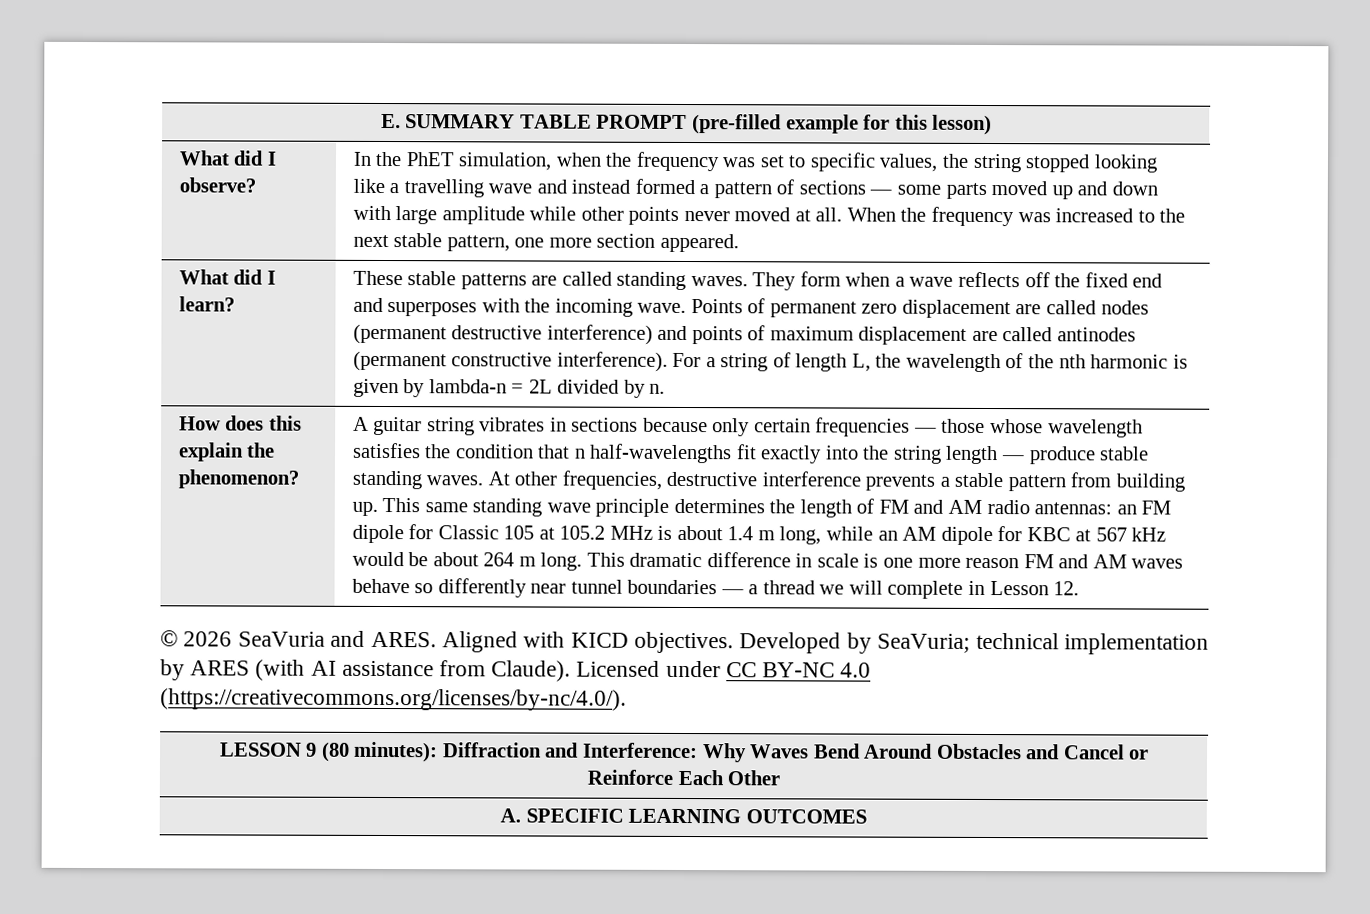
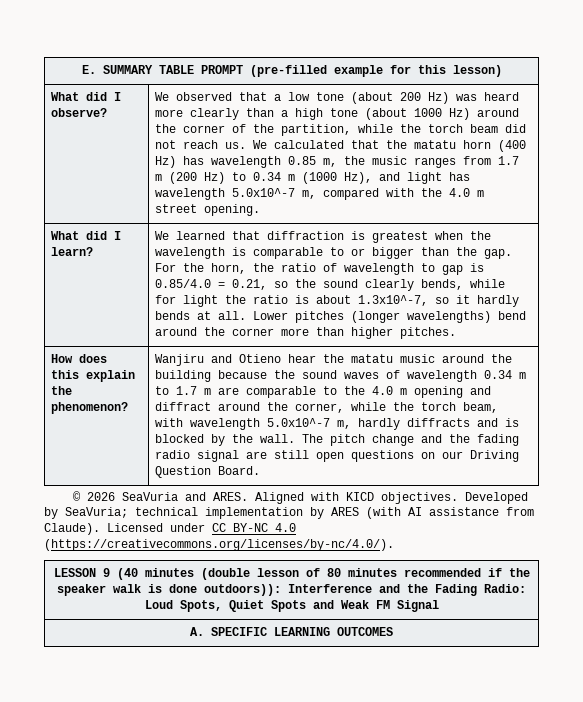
[352,151,1158,173] [352,178,1158,200] [352,205,1186,227] [352,233,739,253] [178,269,276,285] [178,296,235,312] [352,270,1163,291] [352,297,1149,319] [352,323,1136,345] [352,350,1188,373] [352,378,666,398] In the PhET simulation, when the frequency was set to specific values, the string stopped looking like a travelling wave and instead formed a pattern of sections — some parts moved up and down with large amplitude while other points never moved at all. When the frequency was increased to the next stable pattern, one more section appeared. // What did I learn? | These stable patterns are called standing waves. They form when a wave reflects off the fixed end and superposes with the incoming wave. Points of permanent zero displacement are called nodes (permanent destructive interference) and points of maximum displacement are called antinodes (permanent constructive interference). For a string of length L, the wavelength of the nth harmonic is given by lambda-n = 2L divided by n. -> [155,92,520,104] [155,108,520,120] [155,124,527,136] [155,140,527,152] [155,156,520,168] [155,172,471,184] [155,188,485,200] [155,204,261,216] [51,231,122,240] [51,247,94,256] [155,231,492,243] [155,247,513,259] [155,263,485,275] [155,279,506,291] [155,295,520,307] [155,311,527,323] [155,327,457,339] We observed that a low tone (about 200 Hz) was heard more clearly than a high tone (about 1000 Hz) around the corner of the partition, while the torch beam did not reach us. We calculated that the matatu horn (400 Hz) has wavelength 0.85 m, the music ranges from 1.7 m (200 Hz) to 0.34 m (1000 Hz), and light has wavelength 5.0x10^-7 m, compared with the 4.0 m street opening. // What did I learn? | We learned that diffraction is greatest when the wavelength is comparable to or bigger than the gap. For the horn, the ratio of wavelength to gap is 0.85/4.0 = 0.21, so the sound clearly bends, while for light the ratio is about 1.3x10^-7, so it hardly bends at all. Lower pitches (longer wavelengths) bend around the corner more than higher pitches.
[352,416,1143,438] [351,442,1150,465] [351,470,1186,492] [351,497,1172,518] [351,524,1167,546] [351,551,1184,571] [351,578,1080,599] A guitar string vibrates in sections because only certain frequencies — those whose wavelength satisfies the condition that n half-wavelengths fit exactly into the string length — produce stable standing waves. At other frequencies, destructive interference prevents a stable pattern from building up. This same standing wave principle determines the length of FM and AM radio antennas: an FM dipole for Classic 105 at 105.2 MHz is about 1.4 m long, while an AM dipole for KBC at 567 kHz would be about 264 m long. This dramatic difference in scale is one more reason FM and AM waves behave so differently near tunnel boundaries — a thread we will complete in Lesson 12. -> [155,354,513,366] [155,370,527,382] [155,386,492,398] [155,402,499,413] [155,418,520,430] [155,434,520,446] [155,450,520,462] [155,466,261,478] Wanjiru and Otieno hear the matatu music around the building because the sound waves of wavelength 0.34 m to 1.7 m are comparable to the 4.0 m opening and diffract around the corner, while the torch beam, with wavelength 5.0x10^-7 m, hardly diffracts and is blocked by the wall. The pitch change and the fading radio signal are still open questions on our Driving Question Board.
[320,741,1150,763] [586,769,781,786] (80 minutes): Diffraction and Interference: Why Waves Bend Around Obstacles and Cancel or Reinforce Each Other -> [116,568,530,580] [57,584,526,596] [144,600,439,612] (40 minutes (double lesson of 80 minutes recommended if the speaker walk is done outdoors)): Interference and the Fading Radio: Loud Spots, Quiet Spots and Weak FM Signal

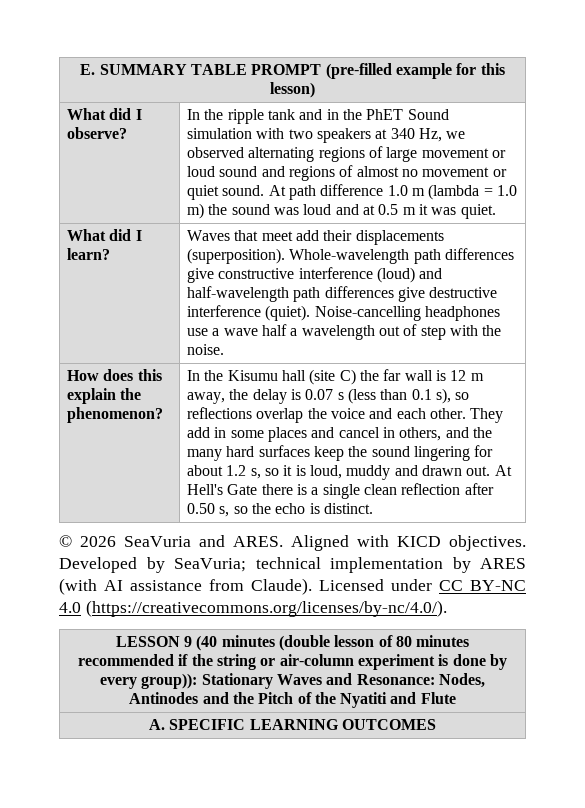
[155,92,520,104] [155,108,520,120] [155,124,527,136] [155,140,527,152] [155,156,520,168] [155,172,471,184] [155,188,485,200] [155,204,261,216] [51,231,122,240] [51,247,94,256] [155,231,492,243] [155,247,513,259] [155,263,485,275] [155,279,506,291] [155,295,520,307] [155,311,527,323] [155,327,457,339] We observed that a low tone (about 200 Hz) was heard more clearly than a high tone (about 1000 Hz) around the corner of the partition, while the torch beam did not reach us. We calculated that the matatu horn (400 Hz) has wavelength 0.85 m, the music ranges from 1.7 m (200 Hz) to 0.34 m (1000 Hz), and light has wavelength 5.0x10^-7 m, compared with the 4.0 m street opening. // What did I learn? | We learned that diffraction is greatest when the wavelength is comparable to or bigger than the gap. For the horn, the ratio of wavelength to gap is 0.85/4.0 = 0.21, so the sound clearly bends, while for light the ratio is about 1.3x10^-7, so it hardly bends at all. Lower pitches (longer wavelengths) bend around the corner more than higher pitches. -> [187,109,449,124] [187,128,466,143] [187,146,507,162] [187,165,507,181] [187,184,517,200] [187,203,496,219] [67,229,142,241] [67,248,111,260] [187,230,444,245] [187,248,515,264] [187,267,443,283] [187,286,498,302] [187,305,501,321] [187,324,502,340] [187,344,225,355] In the ripple tank and in the PhET Sound simulation with two speakers at 340 Hz, we observed alternating regions of large movement or loud sound and regions of almost no movement or quiet sound. At path difference 1.0 m (lambda = 1.0 m) the sound was loud and at 0.5 m it was quiet. // What did I learn? | Waves that meet add their displacements (superposition). Whole-wavelength path differences give constructive interference (loud) and half-wavelength path differences give destructive interference (quiet). Noise-cancelling headphones use a wave half a wavelength out of step with the noise.
[155,354,513,366] [155,370,527,382] [155,386,492,398] [155,402,499,413] [155,418,520,430] [155,434,520,446] [155,450,520,462] [155,466,261,478] Wanjiru and Otieno hear the matatu music around the building because the sound waves of wavelength 0.34 m to 1.7 m are comparable to the 4.0 m opening and diffract around the corner, while the torch beam, with wavelength 5.0x10^-7 m, hardly diffracts and is blocked by the wall. The pitch change and the fading radio signal are still open questions on our Driving Question Board. -> [187,369,484,385] [187,388,470,404] [187,407,504,423] [187,427,492,442] [187,445,494,461] [187,465,512,480] [187,483,494,499] [187,503,374,517] In the Kisumu hall (site C) the far wall is 12 m away, the delay is 0.07 s (less than 0.1 s), so reflections overlap the voice and each other. They add in some places and cancel in others, and the many hard surfaces keep the sound lingering for about 1.2 s, so it is loud, muddy and drawn out. At Hell's Gate there is a single clean reflection after 0.50 s, so the echo is distinct.
[57,584,526,596] [144,600,439,612] speaker walk is done outdoors)): Interference and the Fading Radio: Loud Spots, Quiet Spots and Weak FM Signal -> [217,654,507,670] [100,673,485,689] [129,692,456,708] string or air-column experiment is done by every group)): Stationary Waves and Resonance: Nodes, Antinodes and the Pitch of the Nyatiti and Flute

